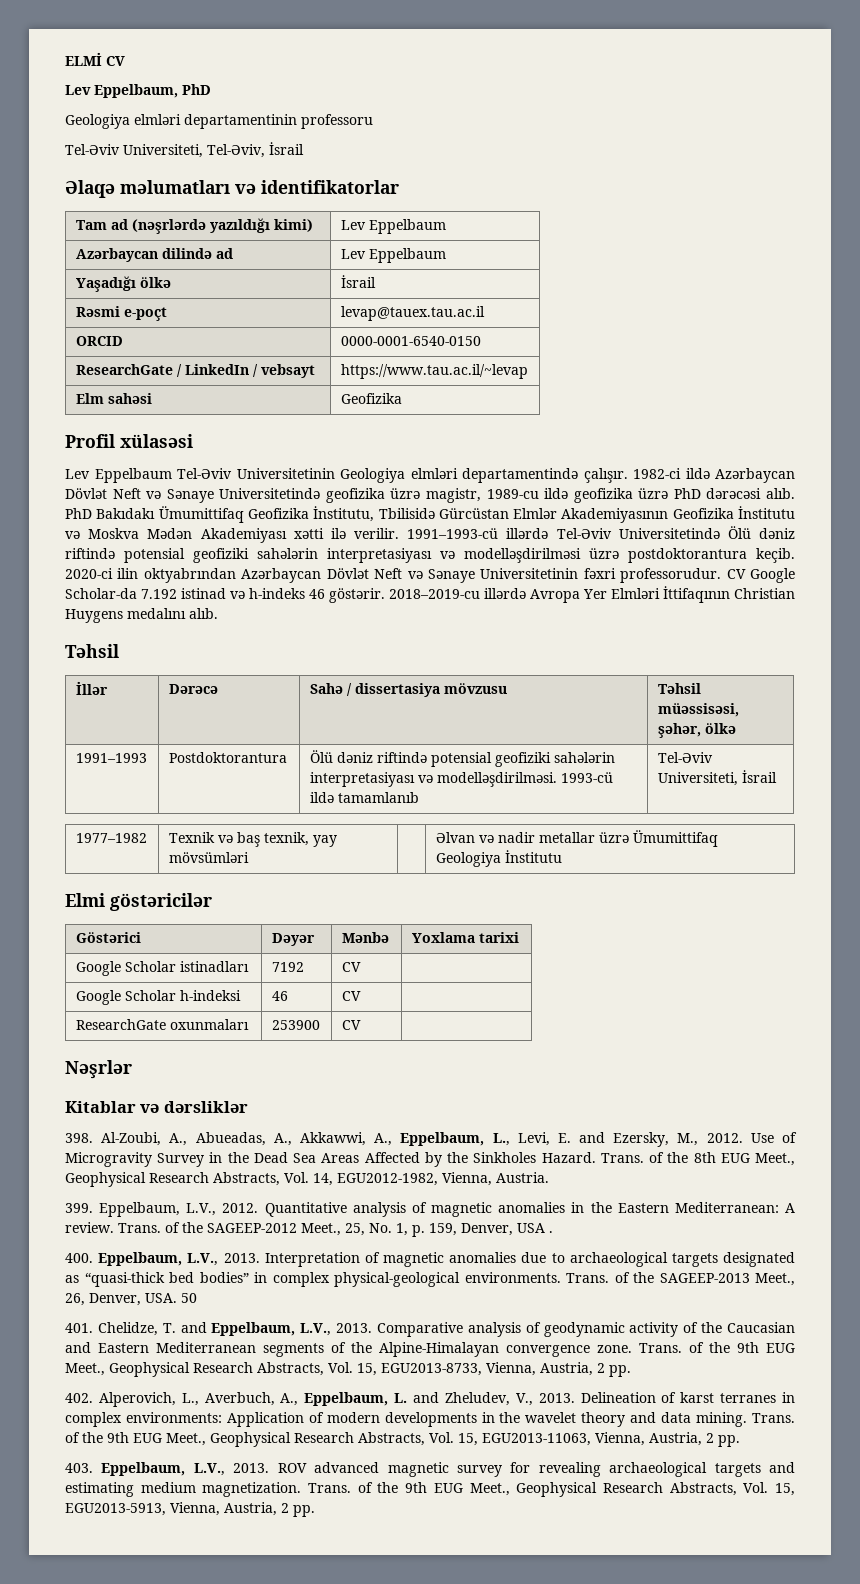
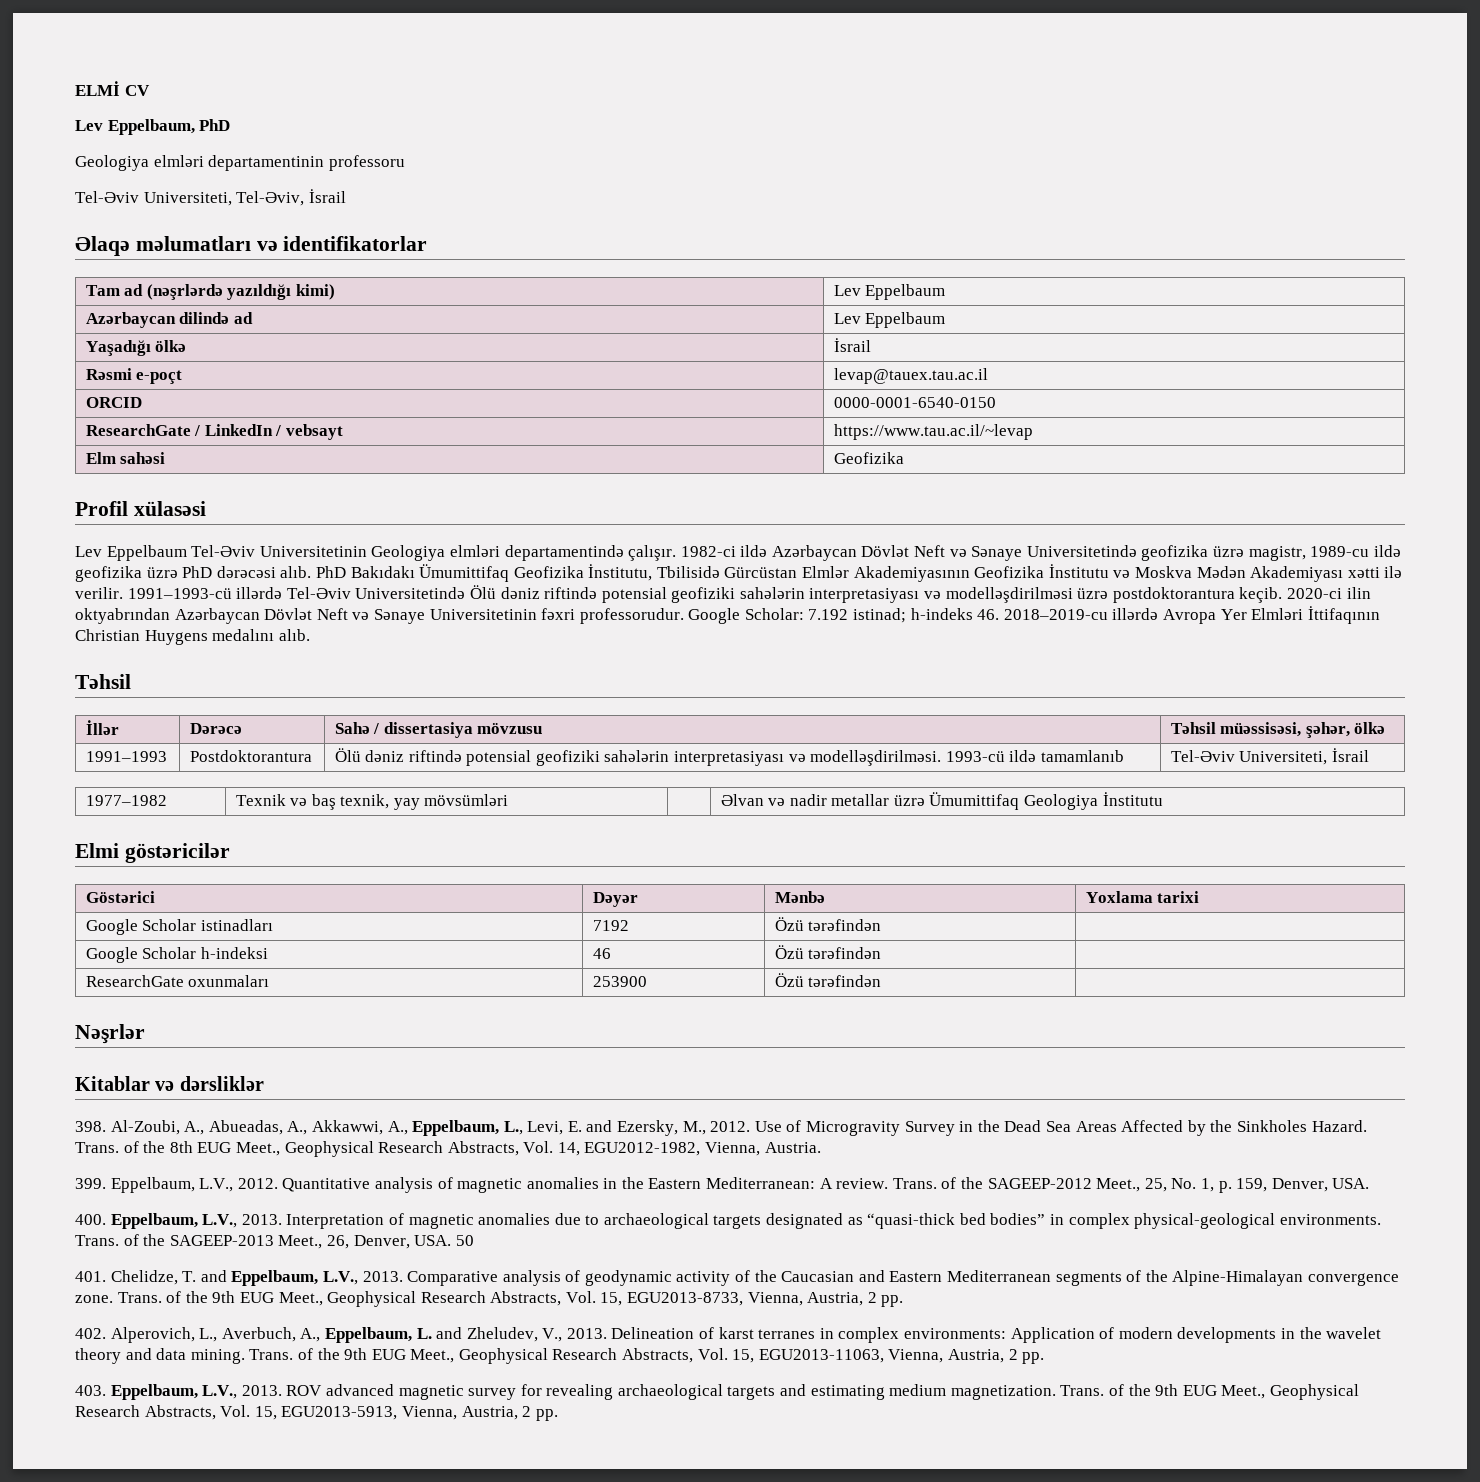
[726,568,795,583] [65,588,385,603] CV Google Scholar-da 7.192 istinad və h-indeks 46 göstərir. -> [688,608,1000,624] Google Scholar: 7.192 istinad; h-indeks 46.
[341,962,361,972] CV -> [774,917,882,931] Özü tərəfindən
[341,991,361,1001] CV -> [774,945,882,959] Özü tərəfindən
[341,1020,361,1030] CV -> [774,973,882,987] Özü tərəfindən
[517,1223,553,1233] USA . -> [1332,1178,1370,1189] USA.

